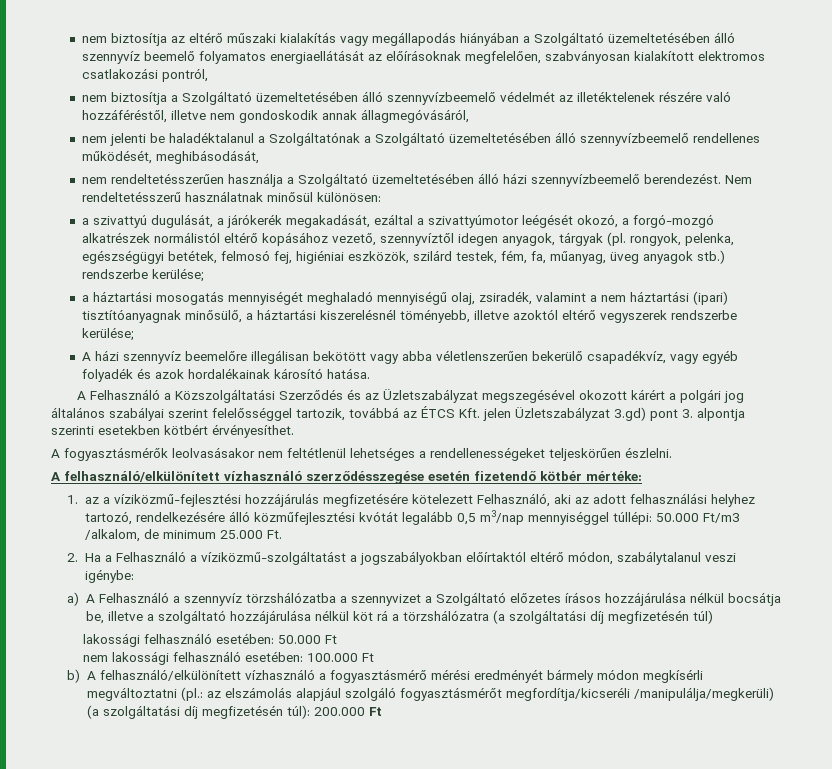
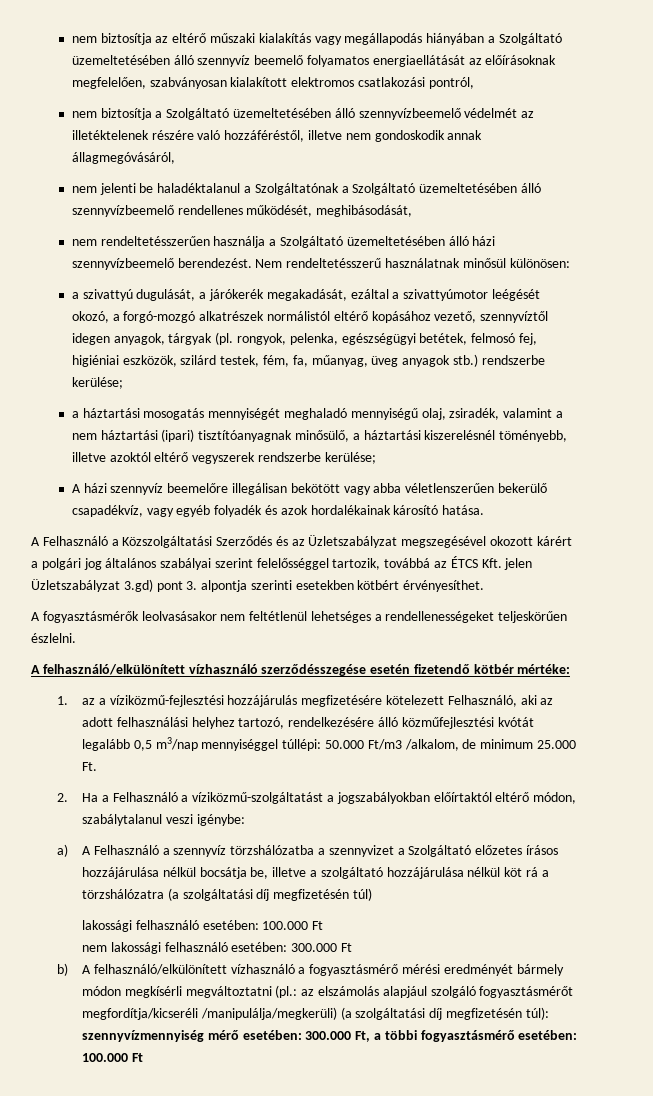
[278,635,322,644] 50.000 -> [262,921,309,930] 100.000
[307,653,359,662] 100.000 -> [291,943,338,952] 300.000
[313,707,365,716] 200.000 -> [82,1030,578,1042] [82,1053,129,1062] szennyvízmennyiség mérő esetében: 300.000 Ft, a többi fogyasztásmérő esetében: 100.000

